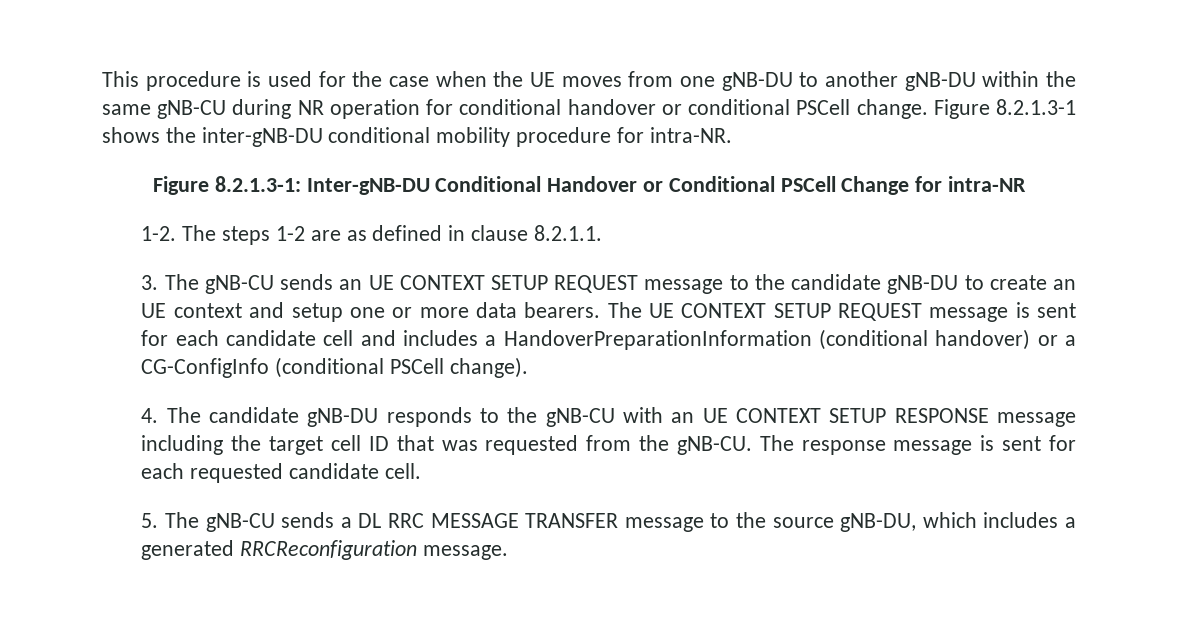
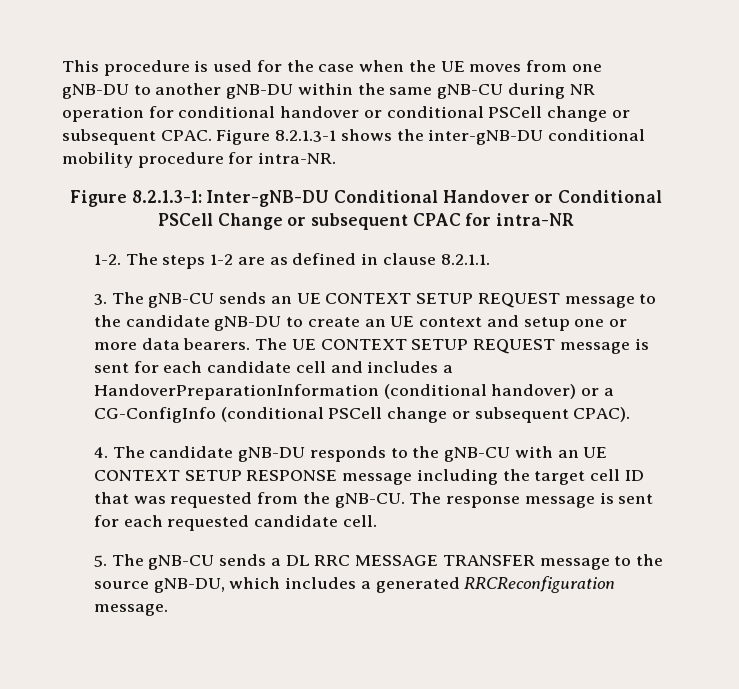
[856,99,928,119] change. -> [547,106,630,122] [62,129,212,145] change or subsequent CPAC.
(910, 185) none -> [287,213,461,230] or subsequent CPAC
[449,357,528,378] change). -> [387,407,631,423] change or subsequent CPAC).

